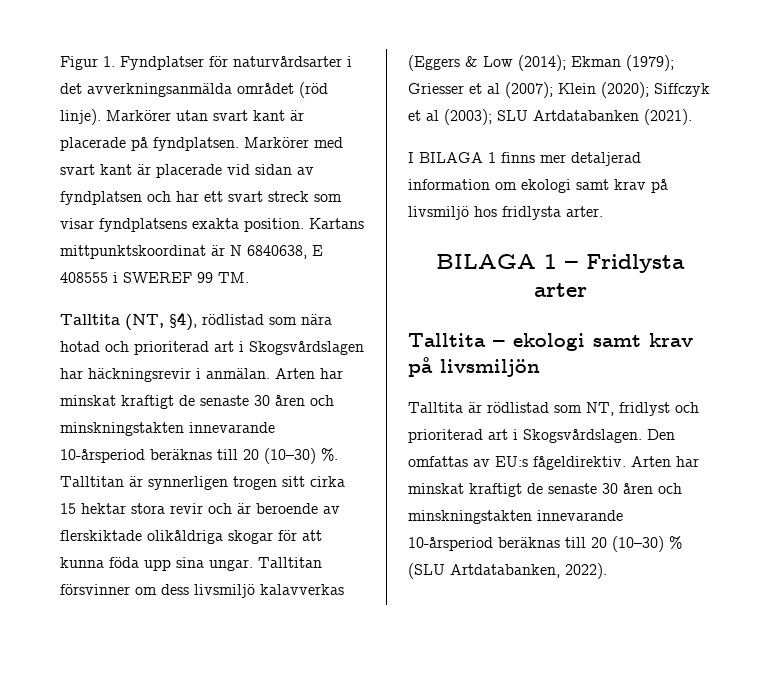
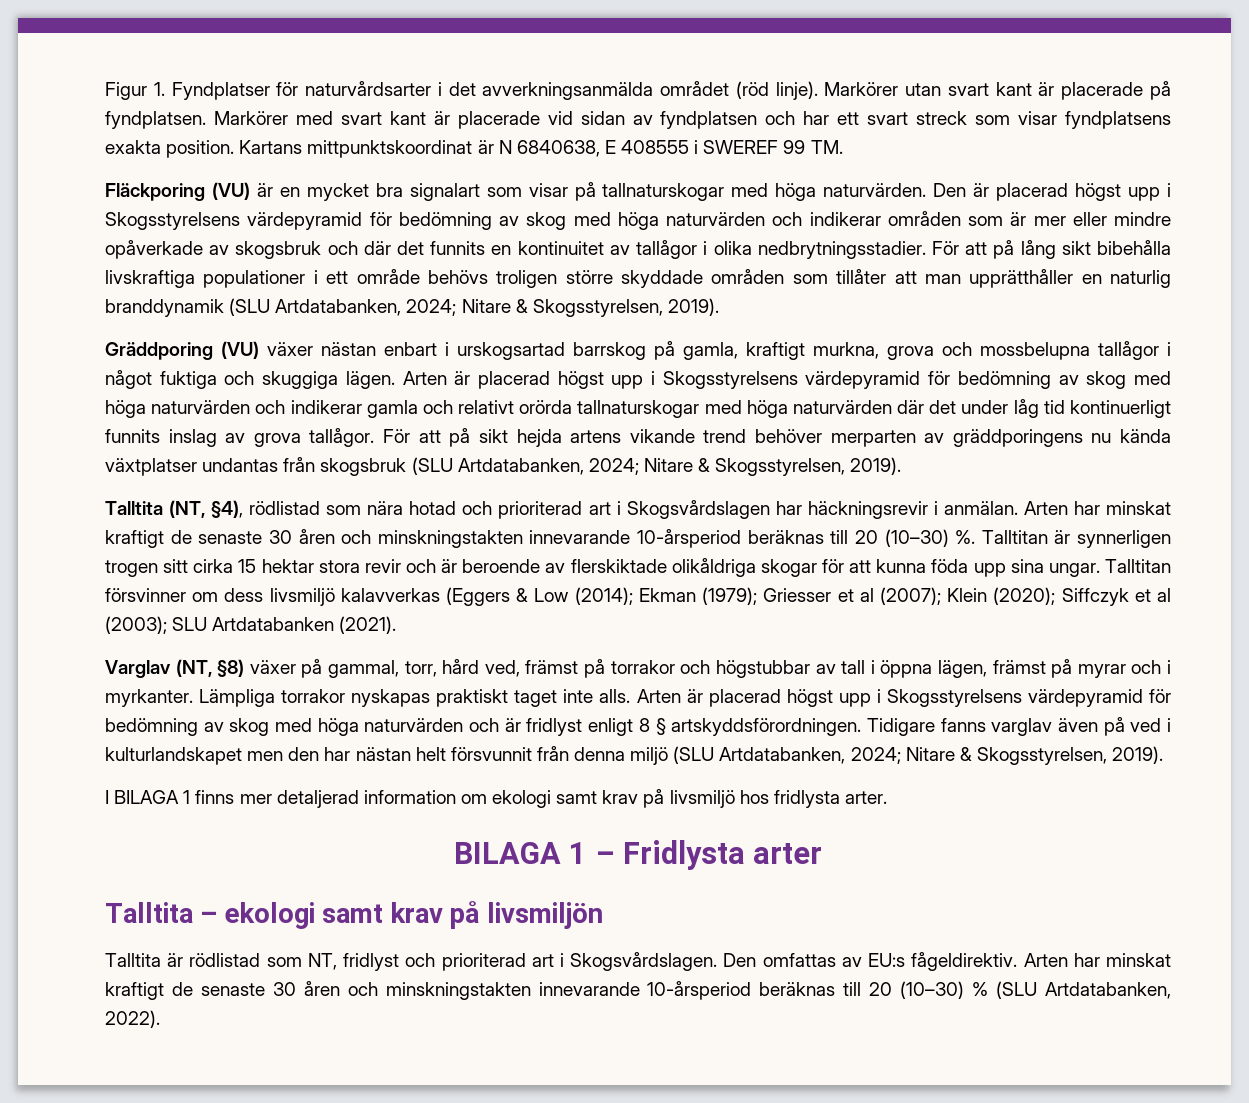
(249, 277) none -> [105,182,1171,201] [105,211,1171,230] [105,240,1171,259] [105,269,1171,288] [105,298,719,317] [105,341,1171,360] [105,370,1172,389] [105,399,1171,418] [105,428,1171,447] [105,457,902,476] // Fläckporing (VU) är en mycket bra signalart som visar på tallnaturskogar med höga naturvärden. Den är placerad högst upp i Skogsstyrelsens värdepyramid för bedömning av skog med höga naturvärden och indikerar områden som är mer eller mindre opåverkade av skogsbruk och där det funnits en kontinuitet av tallågor i olika nedbrytningsstadier. För att på lång sikt bibehålla livskraftiga populationer i ett område behövs troligen större skyddade områden som tillåter att man upprätthåller en naturlig branddynamik (SLU Artdatabanken, 2024; Nitare & Skogsstyrelsen, 2019). // Gräddporing (VU) växer nästan enbart i urskogsartad barrskog på gamla, kraftigt murkna, grova och mossbelupna tallågor i något fuktiga och skuggiga lägen. Arten är placerad högst upp i Skogsstyrelsens värdepyramid för bedömning av skog med höga naturvärden och indikerar gamla och relativt orörda tallnaturskogar med höga naturvärden där det under låg tid kontinuerligt funnits inslag av grova tallågor. För att på sikt hejda artens vikande trend behöver merparten av gräddporingens nu kända växtplatser undantas från skogsbruk (SLU Artdatabanken, 2024; Nitare & Skogsstyrelsen, 2019).
(692, 117) none -> [105,659,1171,678] [105,689,1171,707] [105,717,1172,736] [105,746,1164,765] // Varglav (NT, §8) växer på gammal, torr, hård ved, främst på torrakor och högstubbar av tall i öppna lägen, främst på myrar och i myrkanter. Lämpliga torrakor nyskapas praktiskt taget inte alls. Arten är placerad högst upp i Skogsstyrelsens värdepyramid för bedömning av skog med höga naturvärden och är fridlyst enligt 8 § artskyddsförordningen. Tidigare fanns varglav även på ved i kulturlandskapet men den har nästan helt försvunnit från denna miljö (SLU Artdatabanken, 2024; Nitare & Skogsstyrelsen, 2019).

